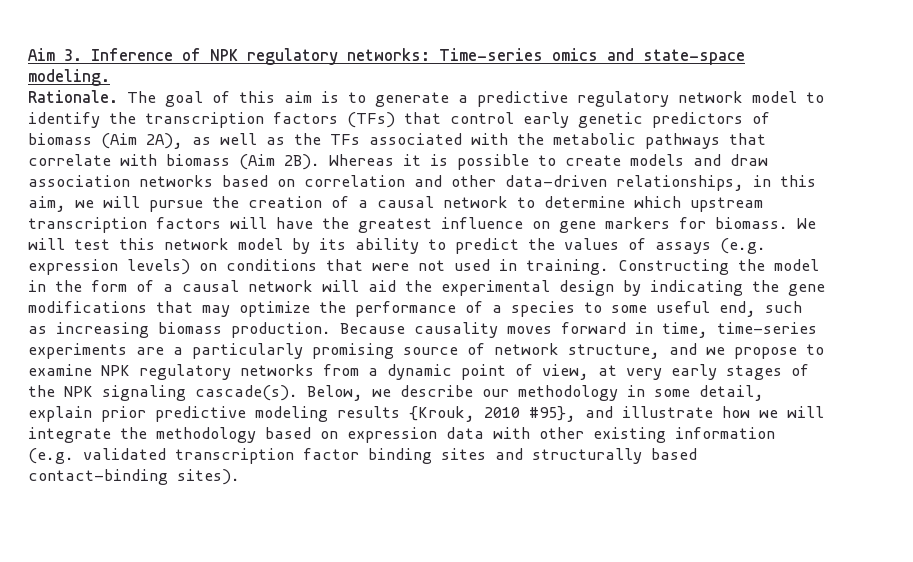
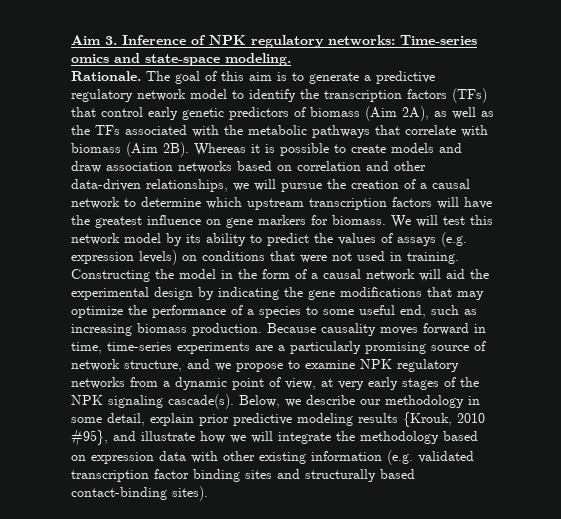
[753,175,816,187] [28,196,66,212] in this aim, -> (228, 185) none

